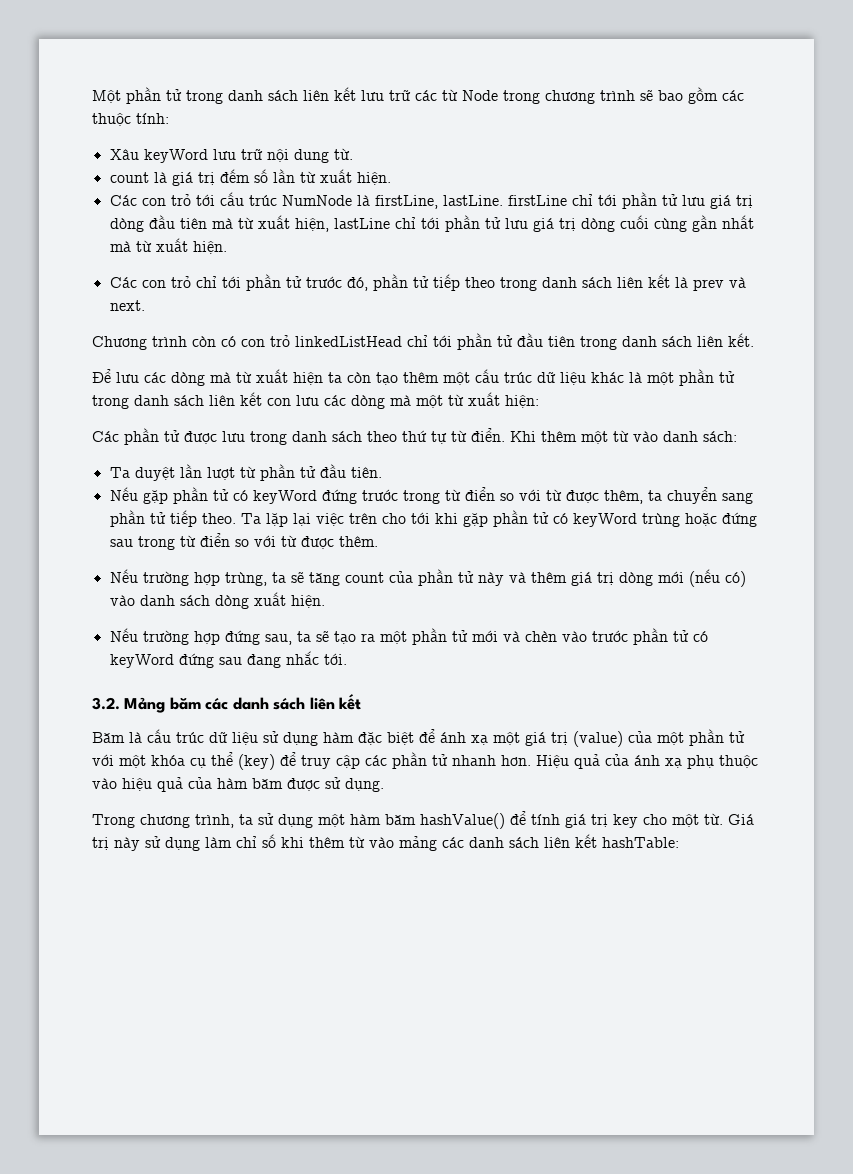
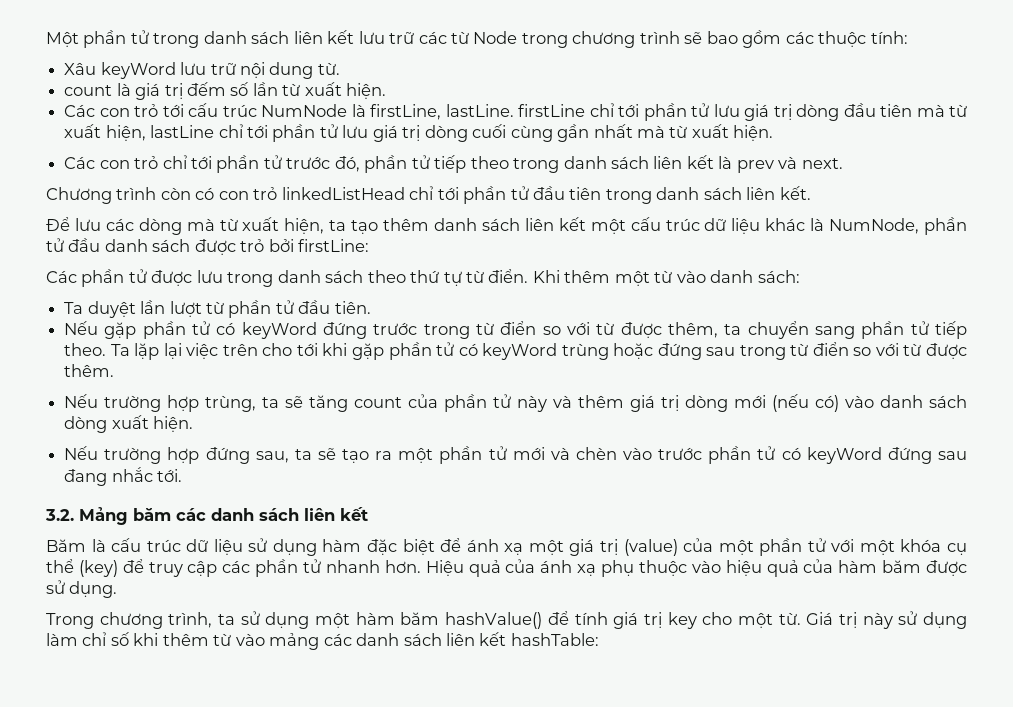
[293,372,439,385] hiện ta còn tạo thêm -> [284,217,586,234] hiện, ta tạo thêm danh sách liên kết
[647,369,735,386] [92,392,539,409] một phần tử trong danh sách liên kết con lưu các dòng mà một từ xuất hiện: -> [829,217,968,235] [46,238,370,255] NumNode, phần tử đầu danh sách được trỏ bởi firstLine:

